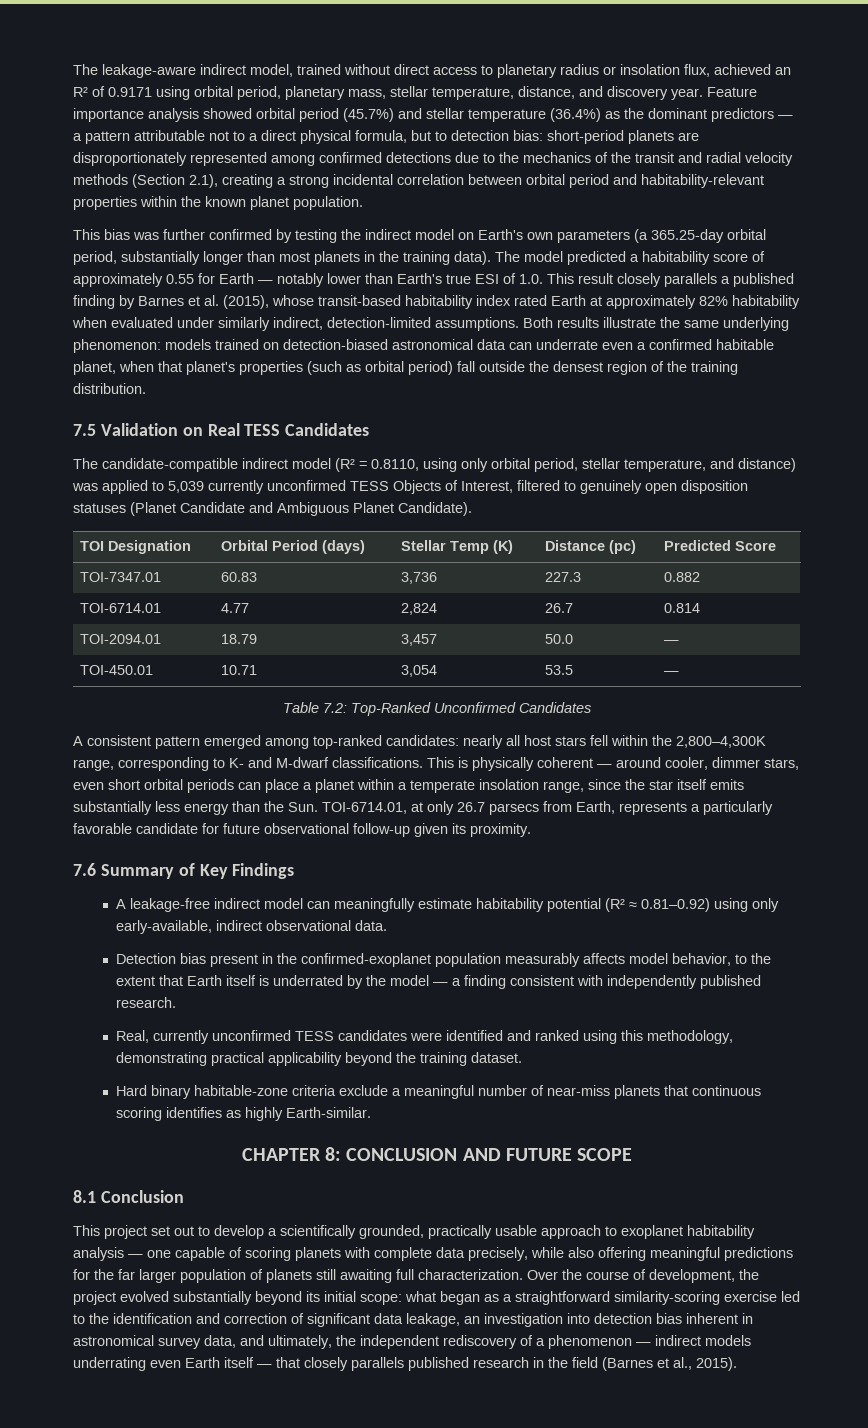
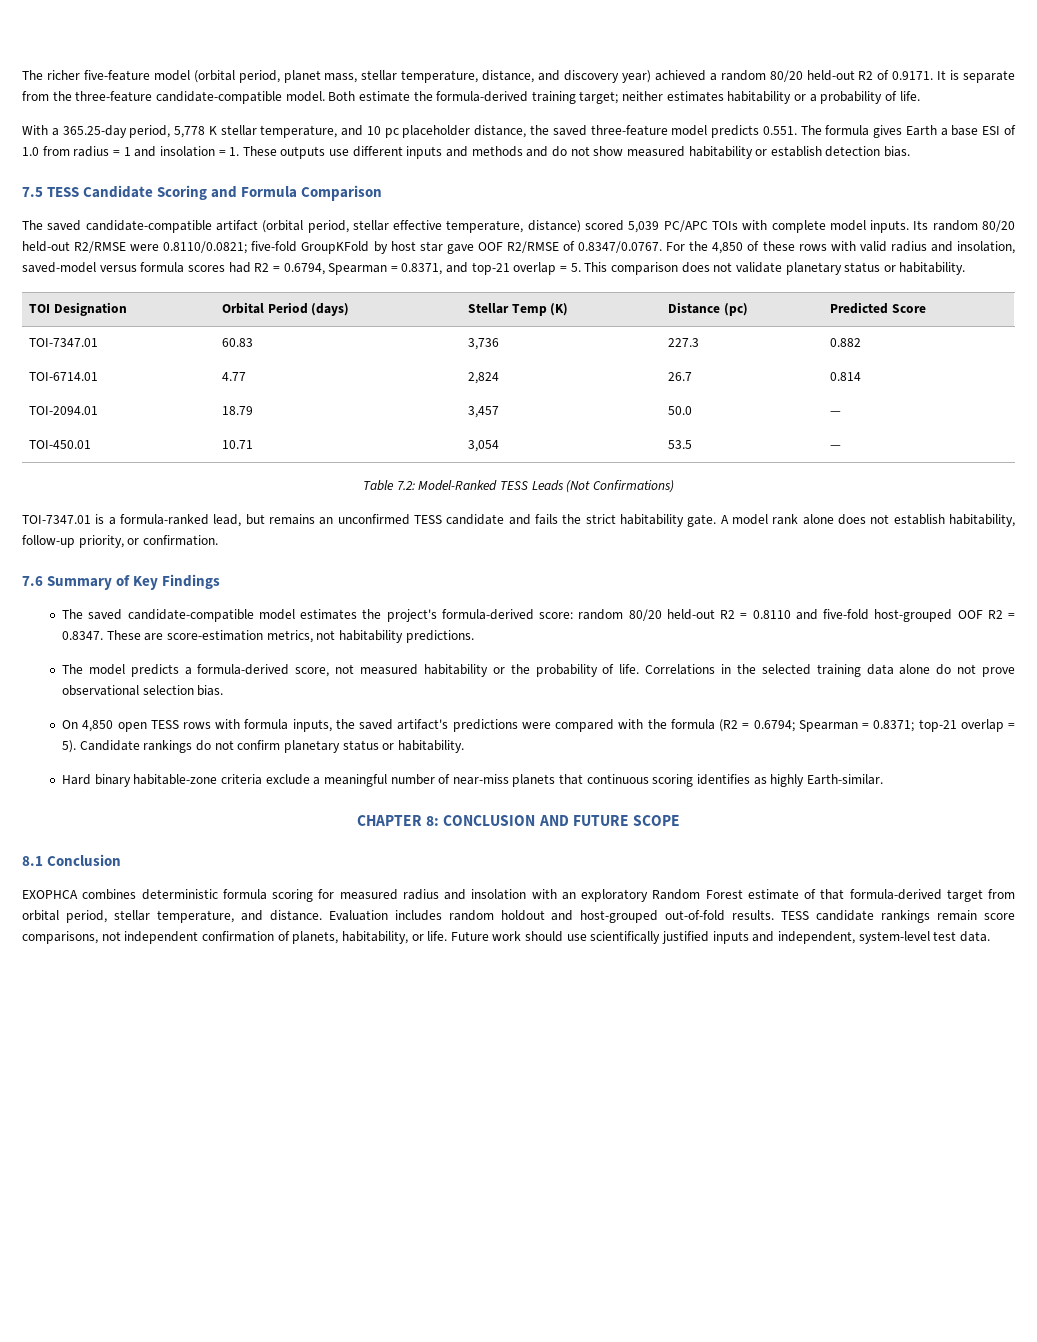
[73,64,791,78] [73,86,345,100] The leakage-aware indirect model, trained without direct access to planetary radius or insolation flux, achieved an R² of 0.9171 using orbital period, planetary -> [22,70,321,83] The richer five-feature model (orbital period, planet
[671,87,757,100] [73,108,793,122] [73,130,699,144] [73,152,793,166] [73,174,764,188] [73,196,363,210] [73,229,766,243] [73,251,765,265] [73,273,794,287] [73,295,800,309] [72,317,789,331] [73,339,774,353] [73,361,738,375] [73,383,146,394] [73,423,370,436] [73,458,796,472] [72,480,748,494] [73,502,472,516] year. Feature importance analysis showed orbital period (45.7%) and stellar temperature (36.4%) as the dominant predictors — a pattern attributable not to a direct physical formula, but to detection bias: short-period planets are disproportionately represented among confirmed detections due to the mechanics of the transit and radial velocity methods (Section 2.1), creating a strong incidental correlation between orbital period and habitability-relevant properties within the known planet population. // This bias was further confirmed by testing the indirect model on Earth's own parameters (a 365.25-day orbital period, substantially longer than most planets in the training data). The model predicted a habitability score of approximately 0.55 for Earth — notably lower than Earth's true ESI of 1.0. This result closely parallels a published finding by Barnes et al. (2015), whose transit-based habitability index rated Earth at approximately 82% habitability when evaluated under similarly indirect, detection-limited assumptions. Both results illustrate the same underlying phenomenon: models trained on detection-biased astronomical data can underrate even a confirmed habitable planet, when that planet's properties (such as orbital period) fall outside the densest region of the training distribution. // 7.5 Validation on Real TESS Candidates // The candidate-compatible indirect model (R² = 0.8110, using only orbital period, stellar temperature, and distance) was applied to 5,039 currently unconfirmed TESS Objects of Interest, filtered to genuinely open disposition statuses (Planet Candidate and Ambiguous Planet Candidate). -> [621,70,1015,83] [22,91,920,104] [22,125,1016,138] [22,146,911,159] [22,185,383,201] [22,220,1015,233] [22,241,1016,254] [22,262,966,275] year) achieved a random 80/20 held-out R2 of 0.9171. It is separate from the three-feature candidate-compatible model. Both estimate the formula-derived training target; neither estimates habitability or a probability of life. // With a 365.25-day period, 5,778 K stellar temperature, and 10 pc placeholder distance, the saved three-feature model predicts 0.551. The formula gives Earth a base ESI of 1.0 from radius = 1 and insolation = 1. These outputs use different inputs and methods and do not show measured habitability or establish detection bias. // 7.5 TESS Candidate Scoring and Formula Comparison // The saved candidate-compatible artifact (orbital period, stellar effective temperature, distance) scored 5,039 PC/APC TOIs with complete model inputs. Its random 80/20 held-out R2/RMSE were 0.8110/0.0821; five-fold GroupKFold by host star gave OOF R2/RMSE of 0.8347/0.0767. For the 4,850 of these rows with valid radius and insolation, saved-model versus formula scores had R2 = 0.6794, Spearman = 0.8371, and top-21 overlap = 5. This comparison does not validate planetary status or habitability.
[351,702,591,716] [73,735,766,749] [73,757,799,771] [73,779,744,793] [73,801,773,815] [73,823,531,837] Top-Ranked Unconfirmed Candidates // A consistent pattern emerged among top-ranked candidates: nearly all host stars fell within the 2,800–4,300K range, corresponding to K- and M-dwarf classifications. This is physically coherent — around cooler, dimmer stars, even short orbital periods can place a planet within a temperate insolation range, since the star itself emits substantially less energy than the Sun. TOI-6714.01, at only 26.7 parsecs from Earth, represents a particularly favorable candidate for future observational follow-up given its proximity. -> [418,480,674,493] [22,514,1016,527] [22,535,218,548] Model-Ranked TESS Leads (Not Confirmations) // TOI-7347.01 is a formula-ranked lead, but remains an unconfirmed TESS candidate and fails the strict habitability gate. A model rank alone does not establish habitability, follow-up priority, or confirmation.
[115,898,779,912] [115,920,387,934] [115,953,771,967] [115,975,761,989] [115,997,176,1008] [115,1030,733,1044] [115,1052,522,1066] A leakage-free indirect model can meaningfully estimate habitability potential (R² ≈ 0.81–0.92) using only early-available, indirect observational data. // Detection bias present in the confirmed-exoplanet population measurably affects model behavior, to the extent that Earth itself is underrated by the model — a finding consistent with independently published research. // Real, currently unconfirmed TESS candidates were identified and ranked using this methodology, demonstrating practical applicability beyond the training dataset. -> [62,609,1016,622] [62,630,474,643] [62,664,1015,677] [62,685,224,696] [62,719,1016,732] [62,740,464,753] The saved candidate-compatible model estimates the project's formula-derived score: random 80/20 held-out R2 = 0.8110 and five-fold host-grouped OOF R2 = 0.8347. These are score-estimation metrics, not habitability predictions. // The model predicts a formula-derived score, not measured habitability or the probability of life. Correlations in the selected training data alone do not prove observational selection bias. // On 4,850 open TESS rows with formula inputs, the saved artifact's predictions were compared with the formula (R2 = 0.6794; Spearman = 0.8371; top-21 overlap = 5). Candidate rankings do not confirm planetary status or habitability.
[73,1225,755,1239] [73,1247,793,1261] [73,1269,759,1283] [73,1291,800,1305] [73,1313,753,1327] [73,1335,751,1349] [73,1357,737,1371] This project set out to develop a scientifically grounded, practically usable approach to exoplanet habitability analysis — one capable of scoring planets with complete data precisely, while also offering meaningful predictions for the far larger population of planets still awaiting full characterization. Over the course of development, the project evolved substantially beyond its initial scope: what began as a straightforward similarity-scoring exercise led to the identification and correction of significant data leakage, an investigation into detection bias inherent in astronomical survey data, and ultimately, the independent rediscovery of a phenomenon — indirect models underrating even Earth itself — that closely parallels published research in the field (Barnes et al., 2015). -> [22,889,1015,902] [22,910,1016,923] [22,931,990,944] EXOPHCA combines deterministic formula scoring for measured radius and insolation with an exploratory Random Forest estimate of that formula-derived target from orbital period, stellar temperature, and distance. Evaluation includes random holdout and host-grouped out-of-fold results. TESS candidate rankings remain score comparisons, not independent confirmation of planets, habitability, or life. Future work should use scientifically justified inputs and independent, system-level test data.

